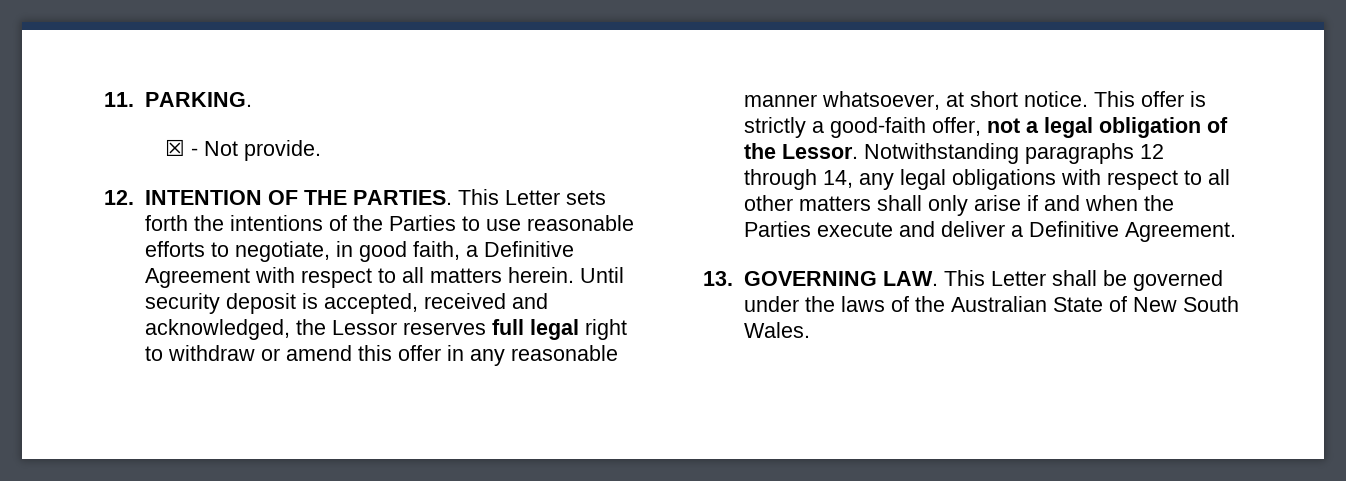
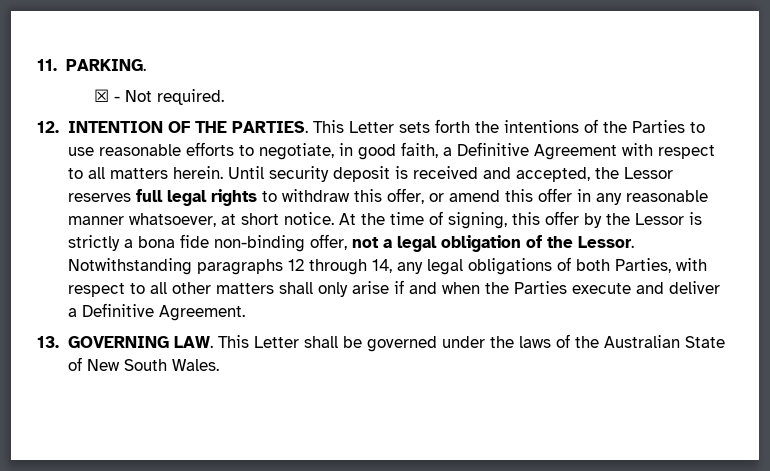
[244,140,322,161] provide. -> [156,89,224,105] required.
[323,293,418,314] accepted, -> (408, 172) none
[144,319,290,340] acknowledged, -> [515,167,590,182] accepted,
[584,319,627,340] right -> [210,189,257,206] rights
(255, 353) none -> [353,188,424,204] this offer,
[1093,91,1206,107] [743,117,926,138] This offer is strictly a good-faith -> [338,211,702,229] [67,234,305,252] At the time of signing, this offer by the Lessor is strictly a bona fide non-binding
(1056, 179) none -> [556,257,671,273] of both Parties,

